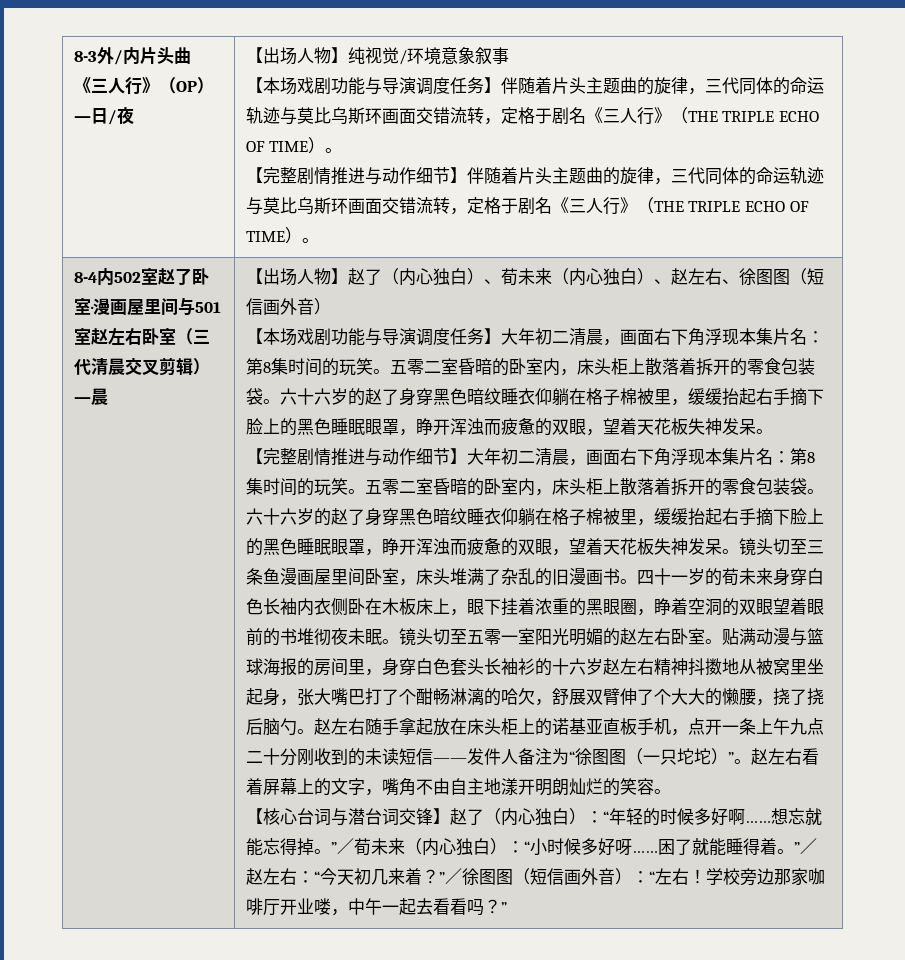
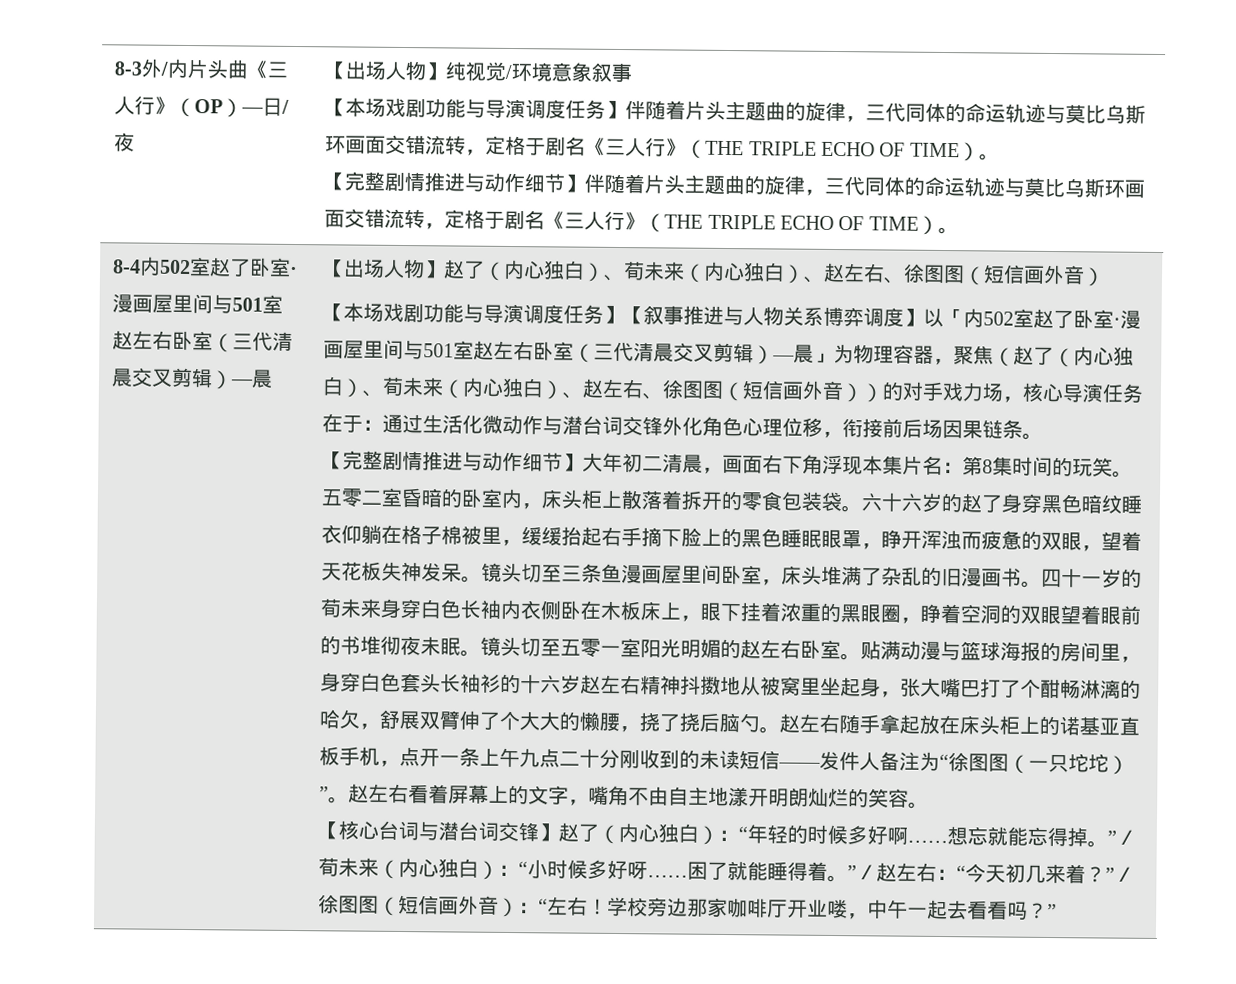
[500,328,824,346] [245,358,815,376] [245,388,824,406] [245,418,756,436] 大年初二清晨，画面右下角浮现本集片名：第8集时间的玩笑。五零二室昏暗的卧室内，床头柜上散落着拆开的零食包装袋。六十六岁的赵了身穿黑色暗纹睡衣仰躺在格子棉被里，缓缓抬起右手摘下脸上的黑色睡眠眼罩，睁开浑浊而疲惫的双眼，望着天花板失神发呆 -> [623,305,1142,329] [323,339,1135,368] [322,376,1145,403] [322,413,1024,439] 【叙事推进与人物关系博弈调度】以「内502室赵了卧室·漫画屋里间与501室赵左右卧室（三代清晨交叉剪辑）—晨」为物理容器，聚焦（赵了（内心独白）、荀未来（内心独白）、赵左右、徐图图（短信画外音））的对手戏力场，核心导演任务在于：通过生活化微动作与潜台词交锋外化角色心理位移，衔接前后场因果链条

